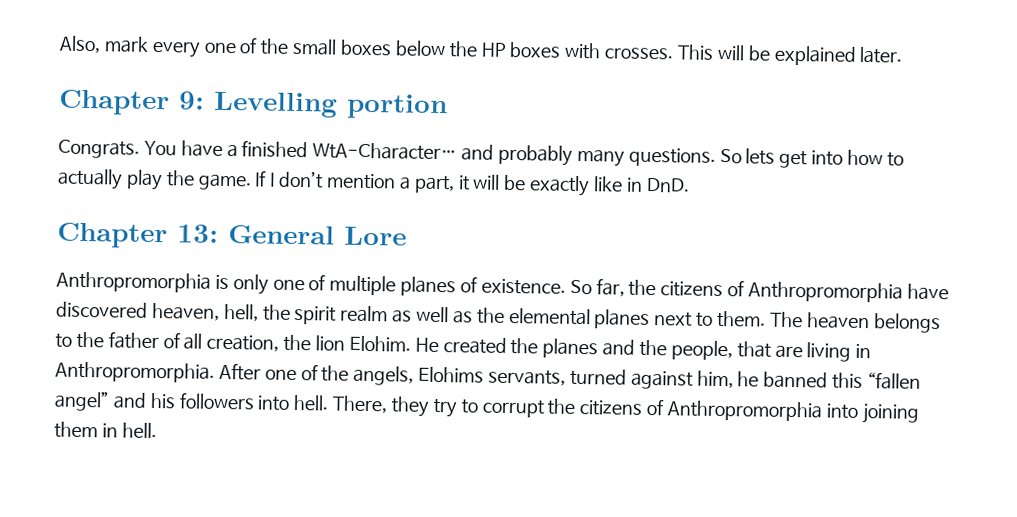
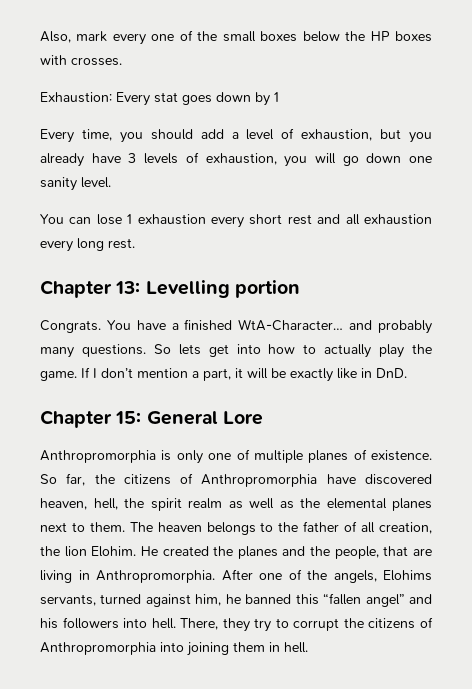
[677,44,904,66] [59,89,205,116] This will be explained later. // Chapter 9: -> [40,92,279,106] [40,128,432,143] [40,152,432,167] [40,177,111,191] [40,214,432,228] [40,238,135,252] [40,280,141,298] // Exhaustion: Every stat goes down by 1 // Every time, you should add a level of exhaustion, but you already have 3 levels of exhaustion, you will go down one sanity level. // You can lose 1 exhaustion every short rest and all exhaustion every long rest. // Chapter 13:
[177,224,219,243] 13: -> [115,411,142,424] 15:

